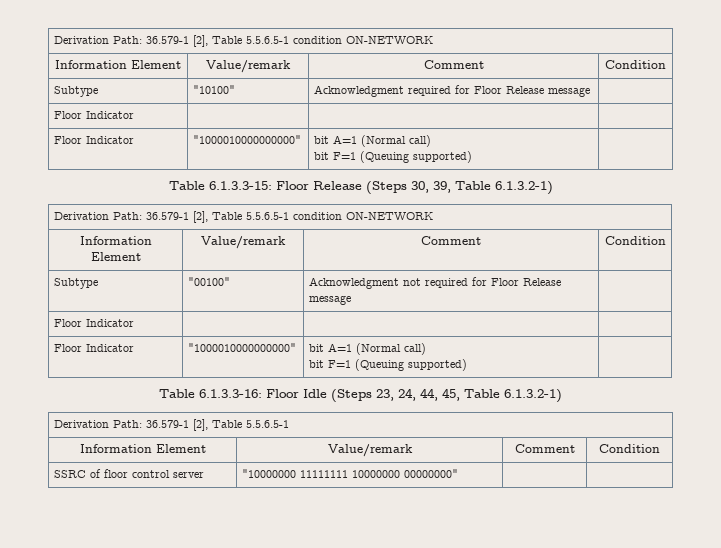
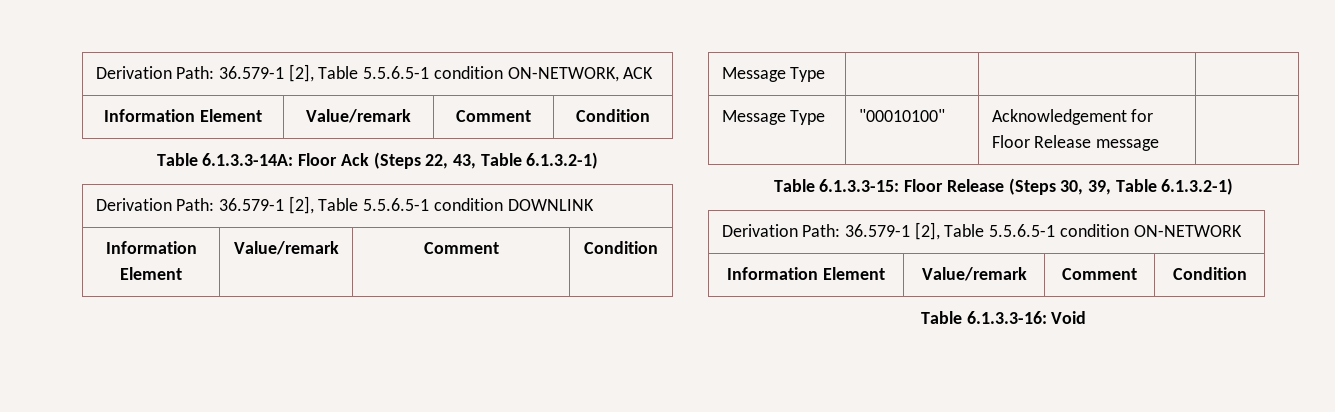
[53,35,433,47] [55,60,181,69] [206,60,291,73] [423,60,484,69] [605,60,666,69] [53,86,98,97] [192,85,235,94] [313,85,590,97] [53,111,134,119] [53,136,134,144] [192,135,301,144] [313,135,431,147] [313,151,472,163] Derivation Path: 36.579-1 [2], Table 5.5.6.5-1 condition ON-NETWORK // Information Element | Value/remark | Comment | Condition // Subtype | "10100" | Acknowledgment required for Floor Release message | // Floor Indicator | | | // Floor Indicator | "1000010000000000" | bit A=1 (Normal call) // bit F=1 (Queuing supported) -> [95,64,654,82] [104,109,262,122] [306,109,411,123] [456,110,531,122] [576,109,650,122] [156,152,599,169] [95,196,594,214] [105,241,197,254] [120,267,182,280] [233,241,339,255] [423,242,499,254] [584,241,658,254] [721,67,826,82] [721,110,826,125] [858,109,945,122] [991,109,1154,125] [991,135,1159,151] Derivation Path: 36.579-1 [2], Table 5.5.6.5-1 condition ON-NETWORK, ACK // Information Element | Value/remark | Comment | Condition // Table 6.1.3.3-14A: Floor Ack (Steps 22, 43, Table 6.1.3.2-1) // Derivation Path: 36.579-1 [2], Table 5.5.6.5-1 condition DOWNLINK // Information Element | Value/remark | Comment | Condition // Message Type | | | // Message Type | "00010100" | Acknowledgement for Floor Release message
[53,278,98,289] [187,277,230,286] [308,277,561,289] [308,295,351,305] [53,319,134,327] [53,344,134,352] [187,343,296,352] [308,343,426,355] [308,359,467,371] [159,388,562,403] [53,419,289,431] [79,444,206,453] [327,444,413,457] [514,444,575,453] [599,444,660,453] [53,469,204,478] [241,469,458,478] // Subtype | "00100" | Acknowledgment not required for Floor Release message | // Floor Indicator | | | // Floor Indicator | "1000010000000000" | bit A=1 (Normal call) // bit F=1 (Queuing supported) | // Table 6.1.3.3-16: Floor Idle (Steps 23, 24, 44, 45, Table 6.1.3.2-1) // Derivation Path: 36.579-1 [2], Table 5.5.6.5-1 // Information Element | Value/remark | Comment | Condition // SSRC of floor control server | "10000000 11111111 10000000 00000000" | | -> [920,311,1087,324] // Table 6.1.3.3-16: Void

